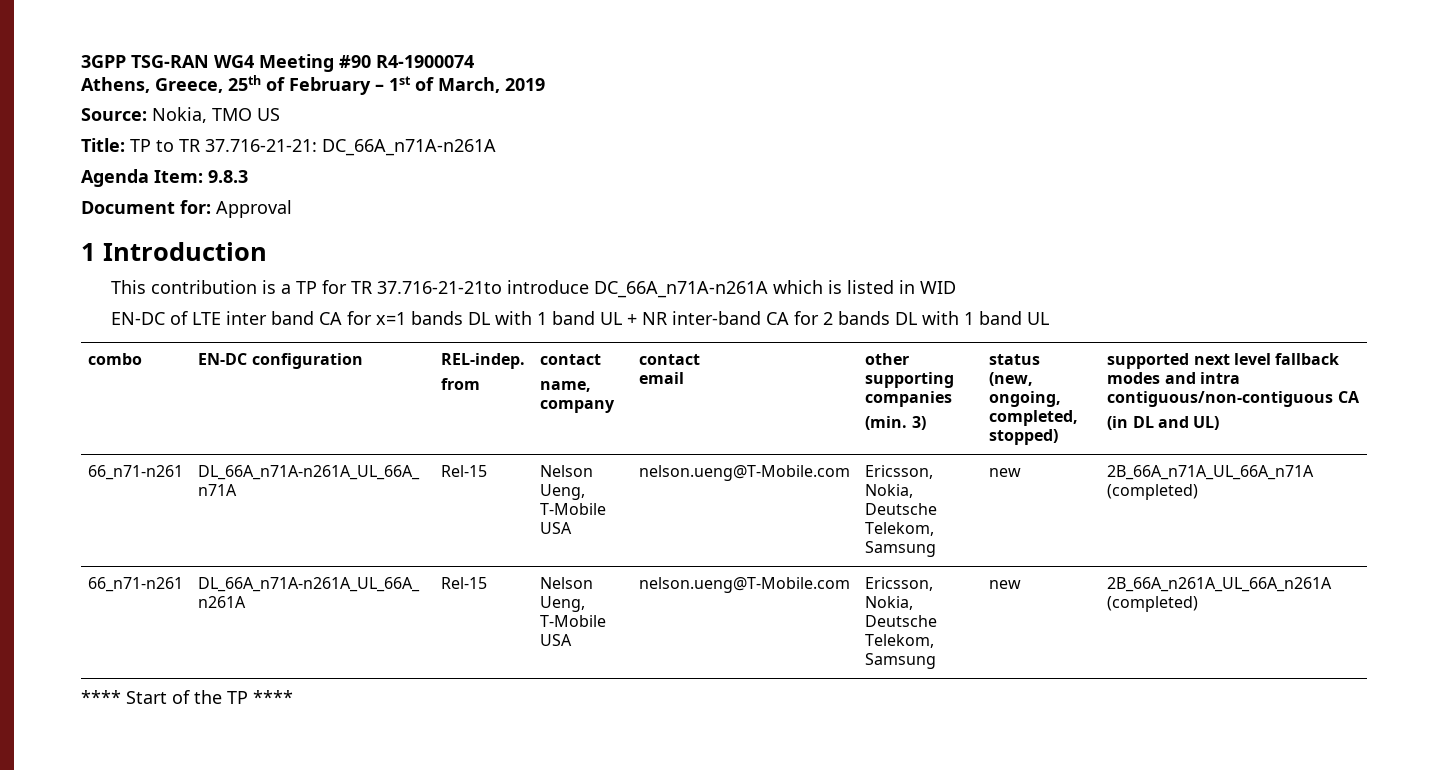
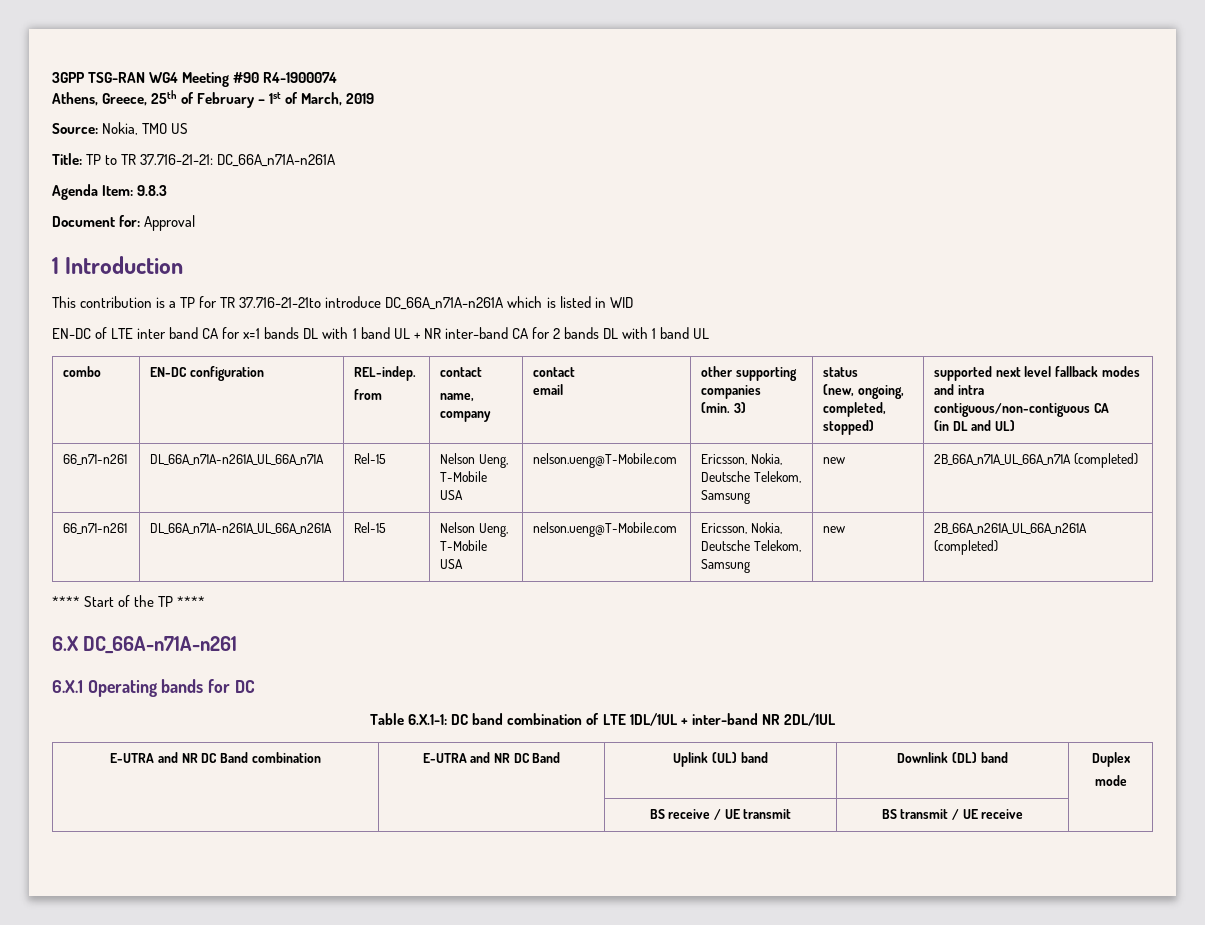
(293, 697) none -> [52,636,238,654] [52,679,255,697] [370,713,836,726] [110,752,321,763] [422,752,561,763] [673,752,768,767] [897,752,1008,763] [1091,752,1131,767] [1094,775,1127,786] [649,809,792,820] [881,809,1024,820] // 6.X DC_66A-n71A-n261 // 6.X.1 Operating bands for DC // Table 6.X.1-1: DC band combination of LTE 1DL/1UL + inter-band NR 2DL/1UL // E-UTRA and NR DC Band combination | E-UTRA and NR DC Band | Uplink (UL) band | Downlink (DL) band | Duplex // mode // | | BS receive / UE transmit | BS transmit / UE receive |

